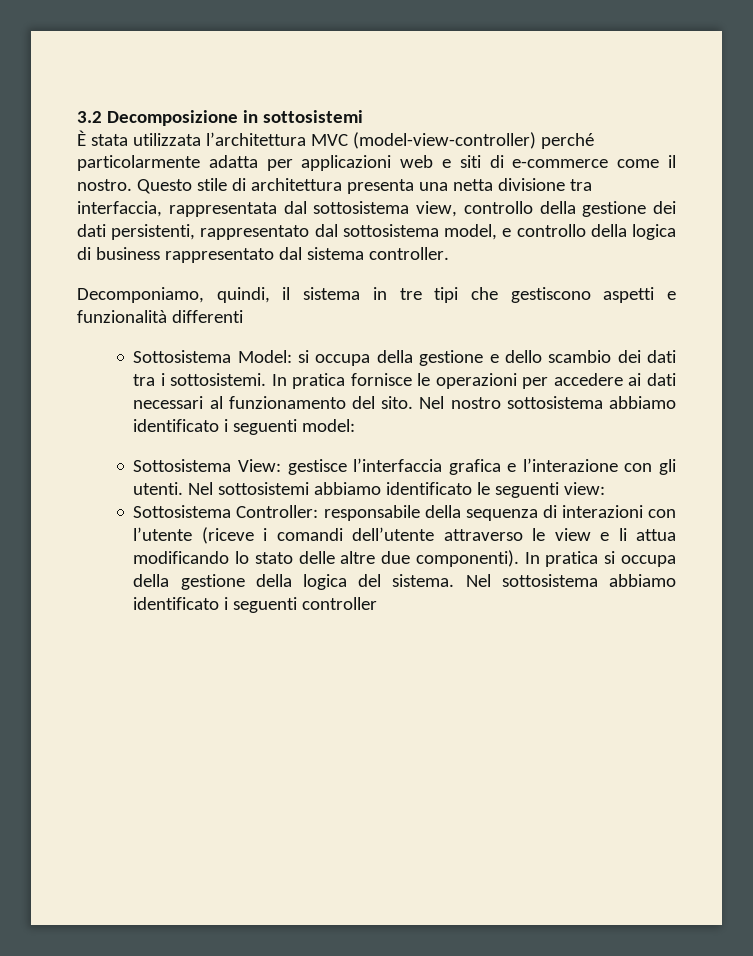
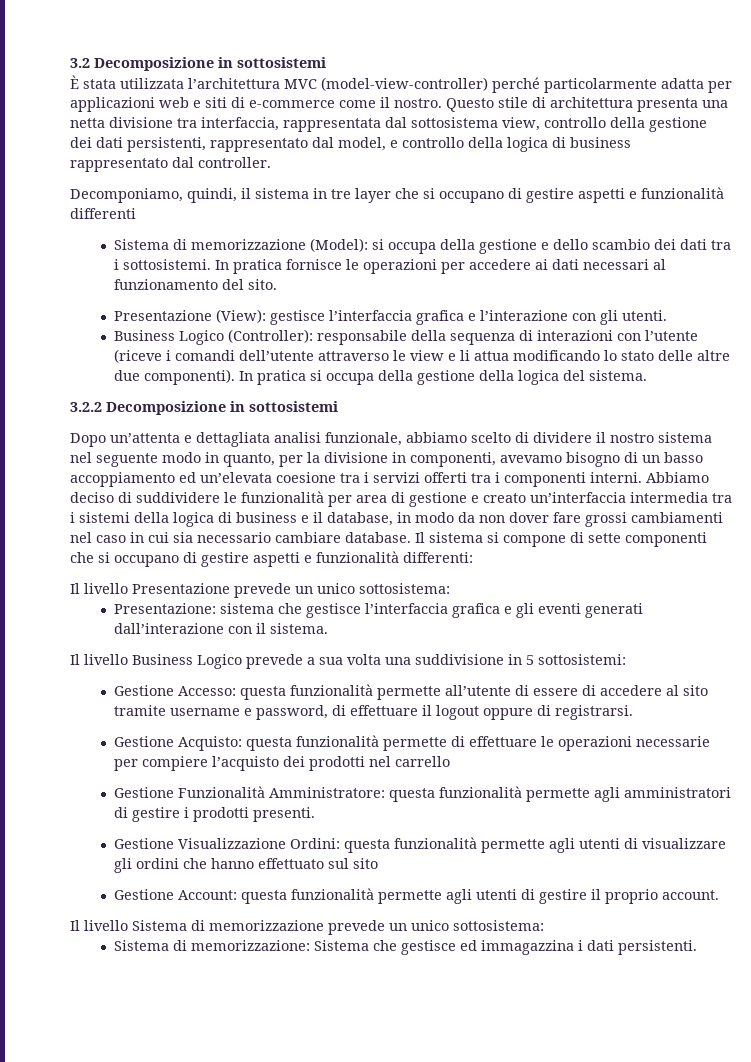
[342,224,439,237] sottosistema -> (334, 142) none
[306,247,364,260] sistema -> (194, 162) none
[434,287,591,303] tipi che gestiscono -> [355,188,574,203] layer che si occupano di gestire
[133,350,292,363] Sottosistema Model: -> [114,238,369,252] Sistema di memorizzazione (Model):
[419,396,676,409] [133,419,356,435] [133,459,281,472] Nel nostro sottosistema abbiamo identificato i seguenti model: // Sottosistema View: -> [114,309,267,323] // Presentazione (View):
[188,482,606,498] [133,505,319,518] Nel sottosistemi abbiamo identificato le seguenti view: // Sottosistema Controller: -> [114,329,314,345] // Business Logico (Controller):
[465,574,676,587] [133,597,378,613] Nel sottosistema abbiamo identificato i seguenti controller -> [70,401,338,415] [70,432,712,447] [70,452,703,467] [70,472,709,487] [70,491,732,507] [70,512,723,527] [70,532,707,547] [70,551,473,567] [70,583,450,598] [114,603,644,618] [114,623,329,634] [70,654,626,669] [114,684,709,700] [114,705,634,720] [114,735,711,751] [114,756,451,771] [114,786,732,802] [114,807,316,822] [114,837,727,853] [114,858,379,873] [114,888,720,904] [70,920,544,935] [114,940,698,955] // 3.2.2 Decomposizione in sottosistemi // Dopo un’attenta e dettagliata analisi funzionale, abbiamo scelto di dividere il nostro sistema nel seguente modo in quanto, per la divisione in componenti, avevamo bisogno di un basso accoppiamento ed un’elevata coesione tra i servizi offerti tra i componenti interni. Abbiamo deciso di suddividere le funzionalità per area di gestione e creato un’interfaccia intermedia tra i sistemi della logica di business e il database, in modo da non dover fare grossi cambiamenti nel caso in cui sia necessario cambiare database. Il sistema si compone di sette componenti che si occupano di gestire aspetti e funzionalità differenti: // Il livello Presentazione prevede un unico sottosistema: // Presentazione: sistema che gestisce l’interfaccia grafica e gli eventi generati dall’interazione con il sistema. // Il livello Business Logico prevede a sua volta una suddivisione in 5 sottosistemi: // Gestione Accesso: questa funzionalità permette all’utente di essere di accedere al sito tramite username e password, di effettuare il logout oppure di registrarsi. // Gestione Acquisto: questa funzionalità permette di effettuare le operazioni necessarie per compiere l’acquisto dei prodotti nel carrello // Gestione Funzionalità Amministratore: questa funzionalità permette agli amministratori di gestire i prodotti presenti. // Gestione Visualizzazione Ordini: questa funzionalità permette agli utenti di visualizzare gli ordini che hanno effettuato sul sito // Gestione Account: questa funzionalità permette agli utenti di gestire il proprio account. // Il livello Sistema di memorizzazione prevede un unico sottosistema: // Sistema di memorizzazione: Sistema che gestisce ed immagazzina i dati persistenti.

